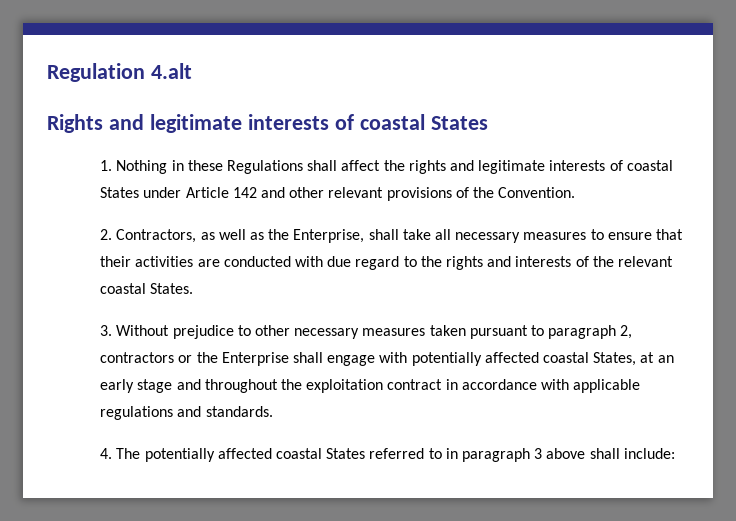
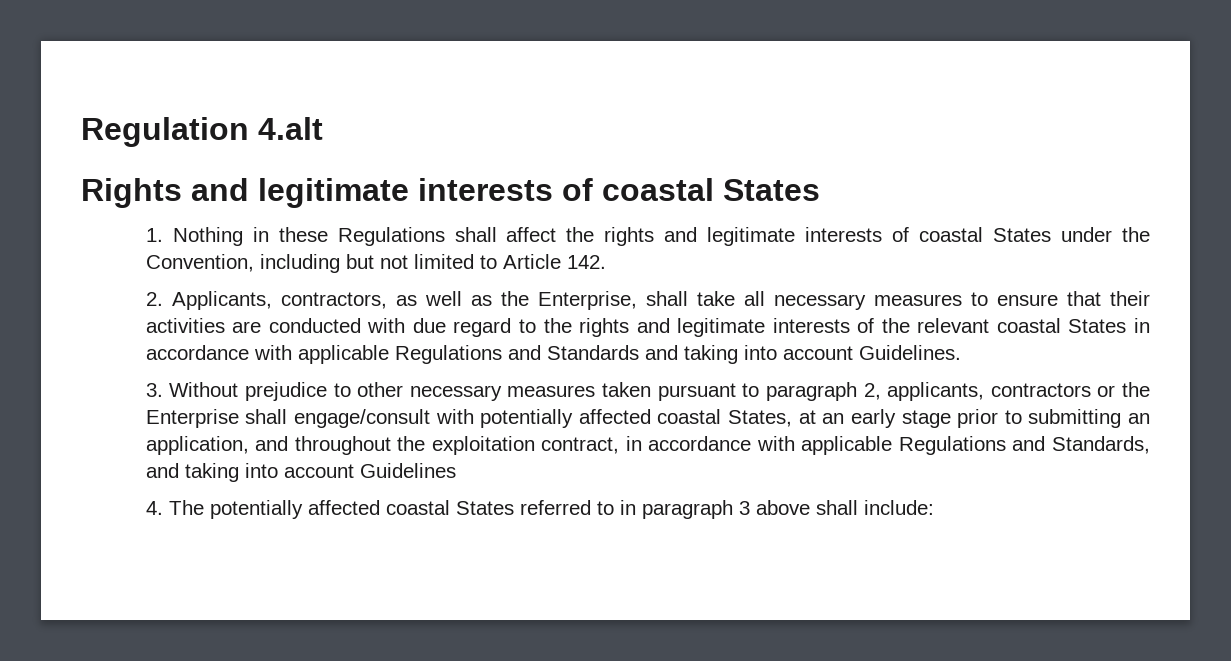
[185,187,576,201] Article 142 and other relevant provisions of the Convention. -> [1122,227,1151,242] [145,254,606,273] the Convention, including but not limited to Article 142.
[116,229,197,243] Contractors, -> [171,291,387,310] Applicants, contractors,
(512, 261) none -> [677,318,766,337] legitimate
[150,283,194,294] States. -> [1068,318,1150,333] [145,345,961,364] States in accordance with applicable Regulations and Standards and taking into account Guidelines.
(633, 332) none -> [887,382,985,401] applicants,
[327,355,376,366] engage -> [293,409,430,428] engage/consult
(173, 386) none -> [957,409,1150,428] [145,436,249,455] prior to submitting an application,
[387,379,641,393] [100,406,273,420] contract in accordance with applicable regulations and standards. -> [541,436,1150,455] [145,463,456,482] contract, in accordance with applicable Regulations and Standards, and taking into account Guidelines

